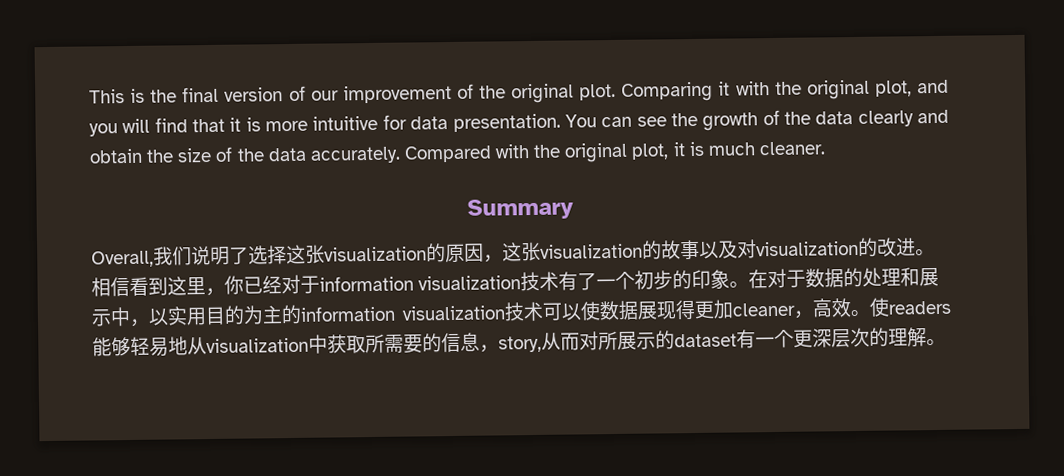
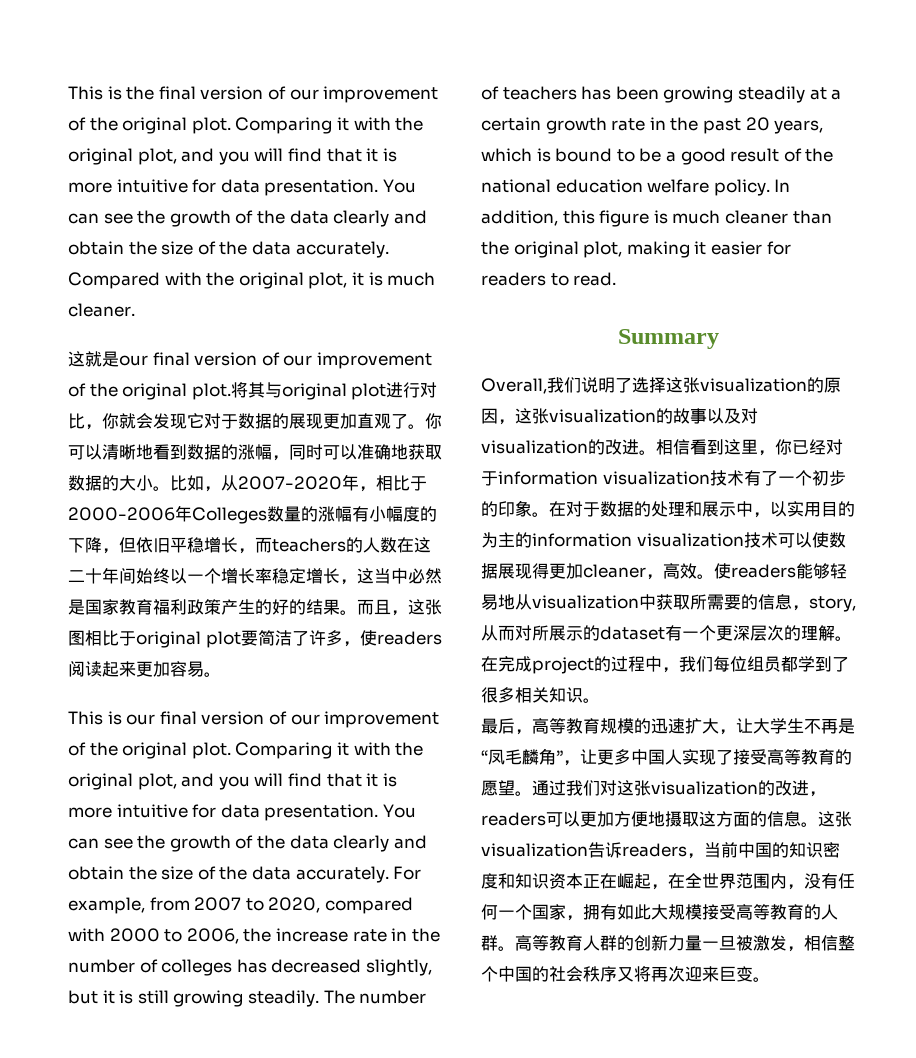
(825, 148) none -> [68,351,432,369] [68,382,438,400] [68,413,442,430] [68,444,442,461] [68,474,427,492] [68,505,437,524] [68,537,431,554] [68,567,442,585] [68,599,442,616] [68,630,442,648] [68,661,221,677] [68,711,440,728] [68,742,424,759] [68,773,397,790] [68,804,416,821] [68,835,427,852] [68,866,422,883] [68,897,413,914] [68,928,440,944] [68,959,432,976] [68,990,427,1007] [481,86,842,103] [481,117,824,134] [481,148,834,165] [481,179,791,196] [481,210,832,227] [481,241,791,258] [481,272,617,286] // 这就是our final version of our improvement of the original plot.将其与original plot进行对比，你就会发现它对于数据的展现更加直观了。你可以清晰地看到数据的涨幅，同时可以准确地获取数据的大小。比如，从2007-2020年，相比于2000-2006年Colleges数量的涨幅有小幅度的下降，但依旧平稳增长，而teachers的人数在这二十年间始终以一个增长率稳定增长，这当中必然是国家教育福利政策产生的好的结果。而且，这张图相比于original plot要简洁了许多，使readers阅读起来更加容易。 // This is our final version of our improvement of the original plot. Comparing it with the original plot, and you will find that it is more intuitive for data presentation. You can see the growth of the data clearly and obtain the size of the data accurately. For example, from 2007 to 2020, compared with 2000 to 2006, the increase rate in the number of colleges has decreased slightly, but it is still growing steadily. The number of teachers has been growing steadily at a certain growth rate in the past 20 years, which is bound to be a good result of the national education welfare policy. In addition, this figure is much cleaner than the original plot, making it easier for readers to read.
(946, 342) none -> [481,656,849,674] [481,687,600,703] [481,718,855,735] [481,748,852,766] [481,780,826,797] [481,811,852,827] [481,842,840,859] [481,873,855,890] [481,904,838,921] [481,935,855,952] [481,966,770,982] 在完成project的过程中，我们每位组员都学到了很多相关知识。 // 最后，高等教育规模的迅速扩大，让大学生不再是“凤毛麟角”，让更多中国人实现了接受高等教育的愿望。通过我们对这张visualization的改进，readers可以更加方便地摄取这方面的信息。这张visualization告诉readers，当前中国的知识密度和知识资本正在崛起，在全世界范围内，没有任何一个国家，拥有如此大规模接受高等教育的人群。高等教育人群的创新力量一旦被激发，相信整个中国的社会秩序又将再次迎来巨变。

